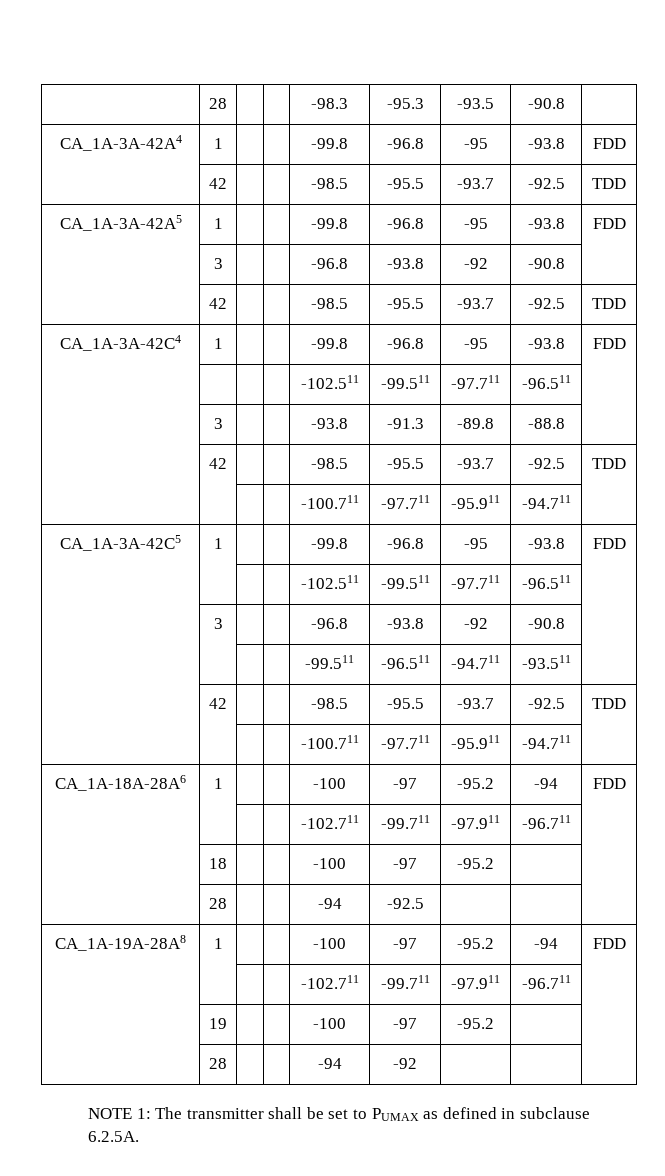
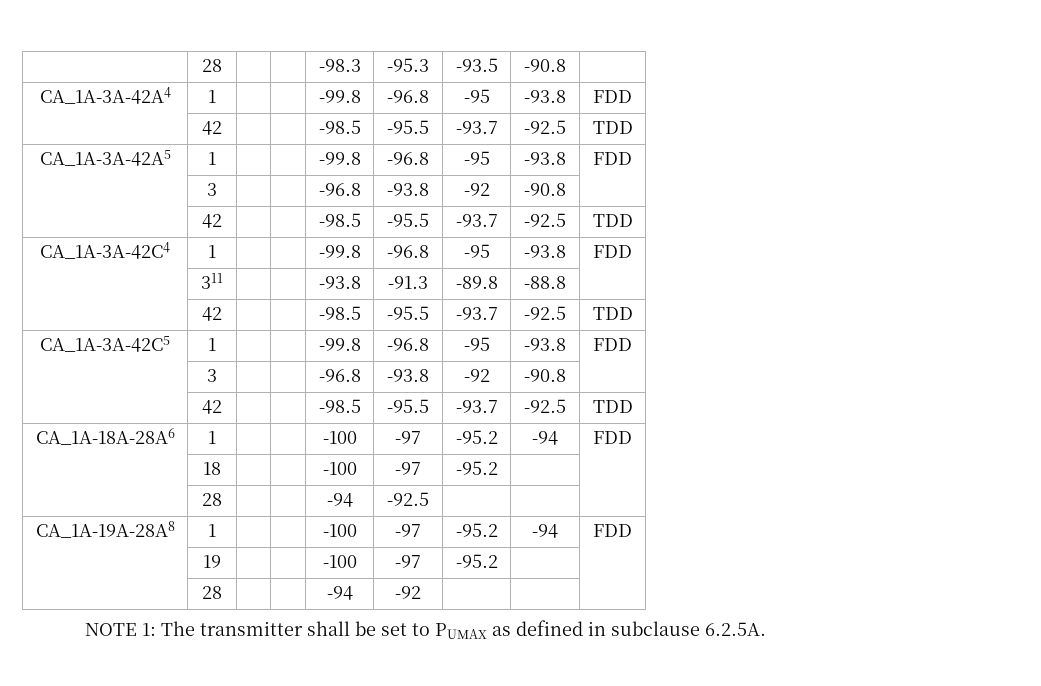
[300,375,359,389] [380,375,430,389] [451,375,500,389] [521,375,571,389] [213,418,223,429] | | | -102.511 | -99.511 | -97.711 | -96.511 | // | 3 -> [201,273,223,289] 311
[300,495,359,509] [380,495,430,509] [451,495,500,509] [521,495,571,509] // | | | | -100.711 | -97.711 | -95.911 | -94.711 | -> (633, 313) none
[300,575,359,589] [380,575,430,589] [451,575,500,589] [521,575,571,589] [213,618,223,629] [311,618,348,629] [386,618,424,629] [463,618,488,629] [527,618,565,629] [305,655,354,669] [380,655,430,669] [451,655,500,669] [521,655,571,669] [209,698,227,709] [311,698,348,709] [386,698,424,709] [457,698,494,709] [527,698,565,709] [592,698,626,709] [300,735,359,749] [380,735,430,749] [451,735,500,749] [521,735,571,749] // | | | | -102.511 | -99.511 | -97.711 | -96.511 | // | 3 | | | -96.8 | -93.8 | -92 | -90.8 | // | | | | -99.511 | -96.511 | -94.711 | -93.511 | // | 42 | | | -98.5 | -95.5 | -93.7 | -92.5 | TDD // | | | | -100.711 | -97.711 | -95.911 | -94.711 | -> [207,369,217,382] [318,369,361,382] [387,369,429,382] [463,369,490,382] [524,369,566,382] [202,400,222,414] [318,399,361,413] [387,399,429,413] [455,400,498,413] [524,399,566,413] [592,400,633,413] // | 3 | | | -96.8 | -93.8 | -92 | -90.8 | // | 42 | | | -98.5 | -95.5 | -93.7 | -92.5 | TDD
[300,815,359,829] [380,815,430,829] [451,815,500,829] [521,815,571,829] // | | | | -102.711 | -99.711 | -97.911 | -96.711 | -> (632, 437) none
[300,975,359,989] [380,975,430,989] [451,975,500,989] [521,975,571,989] // | | | | -102.711 | -99.711 | -97.911 | -96.711 | -> (632, 530) none

